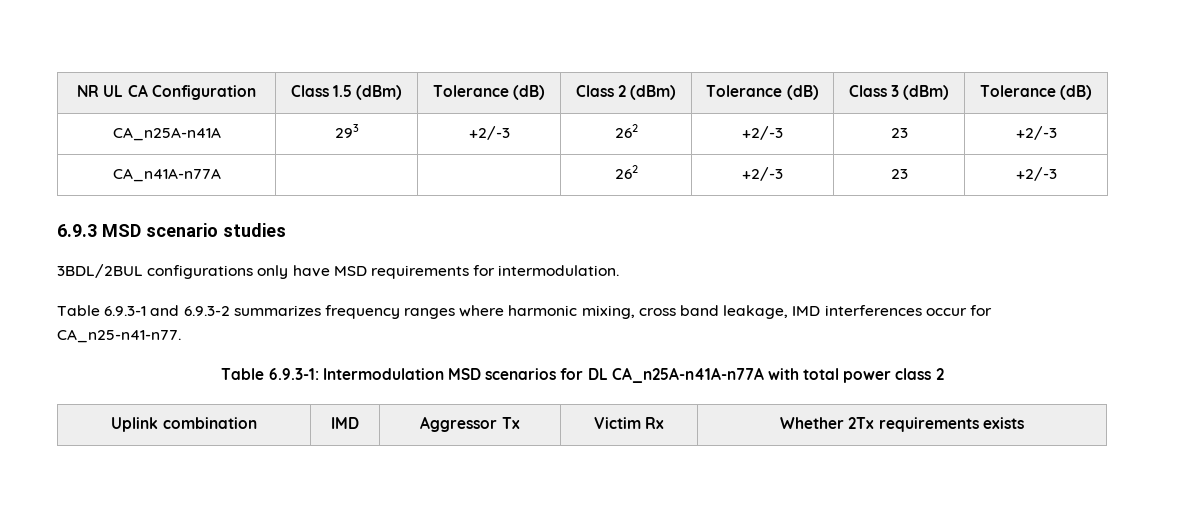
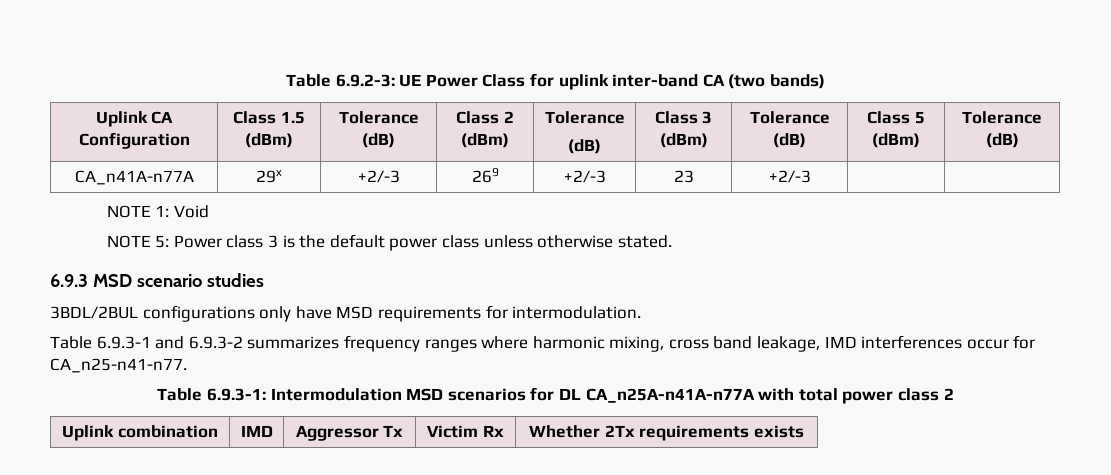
[77,85,124,97] NR UL -> [286,73,825,90] [95,111,148,127] Table 6.9.2-3: UE Power Class for uplink inter-band CA (two bands) // Uplink
(783, 91) none -> (625, 117) //
[112,127,221,141] [334,124,359,138] [468,126,510,140] [614,124,638,138] [742,126,783,140] [890,128,908,138] [1015,126,1057,140] [112,168,221,182] [614,165,638,179] [742,167,783,181] [890,169,908,179] [1015,167,1057,181] // CA_n25A-n41A | 293 | +2/-3 | 262 | +2/-3 | 23 | +2/-3 // CA_n41A-n77A | | | 262 | +2/-3 | 23 | +2/-3 -> [867,111,925,124] [871,133,920,148] [961,111,1042,124] [985,133,1019,148] [74,170,194,185] [256,170,282,183] [357,170,400,183] [471,168,499,183] [563,170,606,183] [673,170,694,183] [768,170,811,183] [106,205,209,218] [106,234,672,251] | Class 5 (dBm) | Tolerance (dB) // CA_n41A-n77A | 29x | +2/-3 | 269 | +2/-3 | 23 | +2/-3 | | // NOTE 1: Void // NOTE 5: Power class 3 is the default power class unless otherwise stated.

